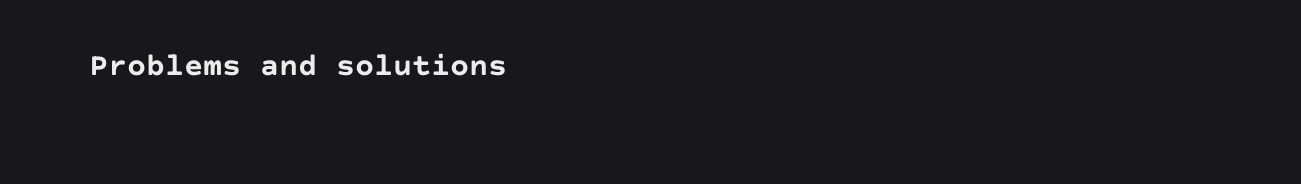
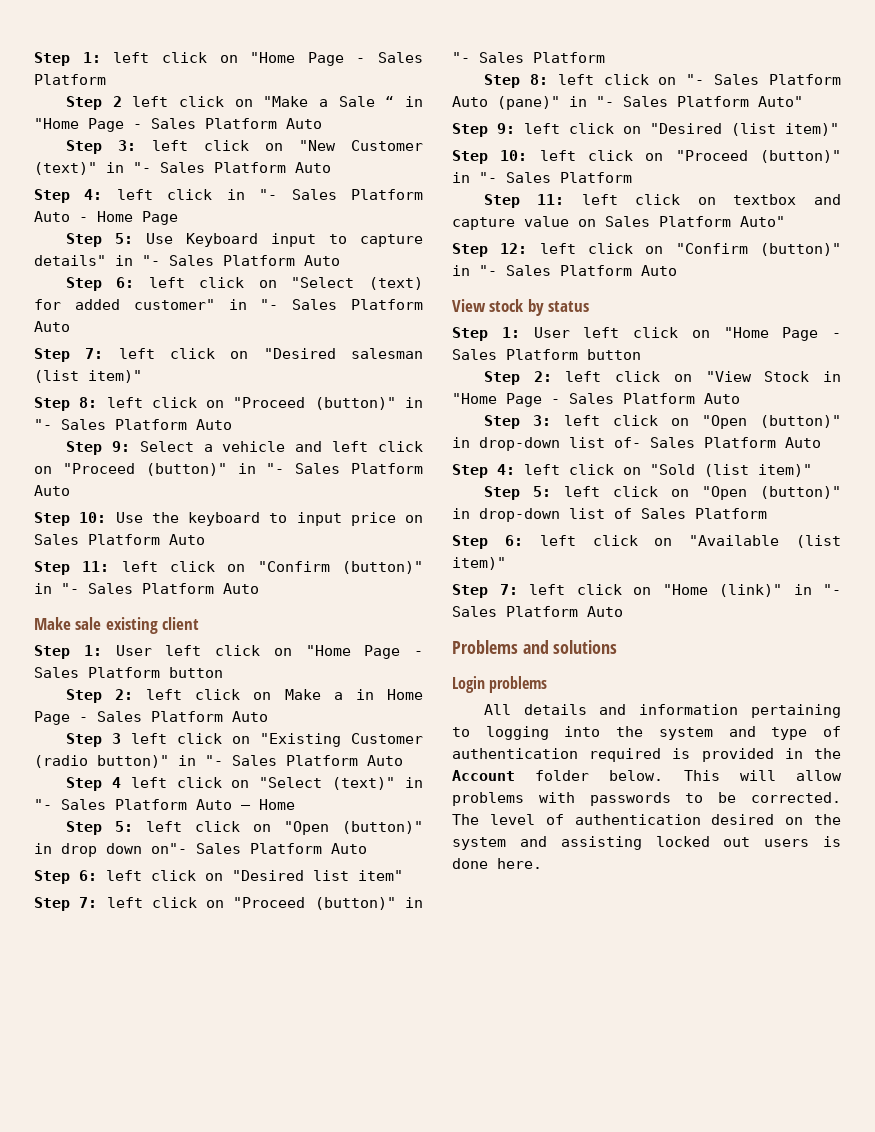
[89,53,507,76] Problems and solutions -> [34,52,423,66] [34,74,106,85] [65,96,424,110] [34,118,322,132] [65,140,423,154] [34,162,331,175] [34,189,423,203] [34,211,178,225] [65,233,423,247] [34,255,340,266] [65,277,423,291] [34,299,423,310] [34,321,70,332] [34,348,423,362] [34,370,142,383] [34,397,423,411] [34,419,232,430] [65,441,424,455] [34,463,423,476] [34,485,70,496] [34,512,423,526] [34,534,205,545] [34,561,423,575] [34,583,259,594] [34,617,200,634] [34,645,423,659] [34,667,223,678] [65,689,423,703] [34,711,268,725] [65,733,423,747] [34,755,403,768] [65,777,423,791] [34,799,295,810] [65,821,423,835] [34,843,367,857] [34,870,403,884] [34,897,423,911] [452,52,605,63] [483,74,841,88] [452,96,803,110] [452,123,839,137] [452,150,841,164] [452,172,632,183] [483,194,841,208] [452,216,785,230] [452,243,841,257] [452,265,677,276] [452,299,590,316] [452,327,841,341] [452,349,641,360] [483,371,841,385] [452,393,740,407] [483,415,841,429] [452,437,821,451] [452,464,812,478] [483,486,841,500] [452,508,767,522] [452,535,841,549] [452,557,506,570] [452,584,841,598] [452,606,623,617] [452,640,618,654] [452,676,548,693] [483,704,841,718] [452,726,841,740] [452,748,841,762] [452,770,842,781] [452,792,841,806] [452,814,841,825] [452,836,841,850] [452,858,542,869] Step 1: left click on "Home Page - Sales Platform // Step 2 left click on "Make a Sale “ in "Home Page - Sales Platform Auto // Step 3: left click on "New Customer (text)" in "- Sales Platform Auto // Step 4: left click in "- Sales Platform Auto - Home Page // Step 5: Use Keyboard input to capture details" in "- Sales Platform Auto // Step 6: left click on "Select (text) for added customer" in "- Sales Platform Auto // Step 7: left click on "Desired salesman (list item)" // Step 8: left click on "Proceed (button)" in "- Sales Platform Auto // Step 9: Select a vehicle and left click on "Proceed (button)" in "- Sales Platform Auto // Step 10: Use the keyboard to input price on Sales Platform Auto // Step 11: left click on "Confirm (button)" in "- Sales Platform Auto // Make sale existing client // Step 1: User left click on "Home Page - Sales Platform button // Step 2: left click on Make a in Home Page - Sales Platform Auto // Step 3 left click on "Existing Customer (radio button)" in "- Sales Platform Auto // Step 4 left click on "Select (text)" in "- Sales Platform Auto – Home // Step 5: left click on "Open (button)" in drop down on"- Sales Platform Auto // Step 6: left click on "Desired list item" // Step 7: left click on "Proceed (button)" in "- Sales Platform // Step 8: left click on "- Sales Platform Auto (pane)" in "- Sales Platform Auto" // Step 9: left click on "Desired (list item)" // Step 10: left click on "Proceed (button)" in "- Sales Platform // Step 11: left click on textbox and capture value on Sales Platform Auto" // Step 12: left click on "Confirm (button)" in "- Sales Platform Auto // View stock by status // Step 1: User left click on "Home Page - Sales Platform button // Step 2: left click on "View Stock in "Home Page - Sales Platform Auto // Step 3: left click on "Open (button)" in drop-down list of- Sales Platform Auto // Step 4: left click on "Sold (list item)" // Step 5: left click on "Open (button)" in drop-down list of Sales Platform // Step 6: left click on "Available (list item)" // Step 7: left click on "Home (link)" in "- Sales Platform Auto // Problems and solutions // Login problems // All details and information pertaining to logging into the system and type of authentication required is provided in the Account folder below. This will allow problems with passwords to be corrected. The level of authentication desired on the system and assisting locked out users is done here.

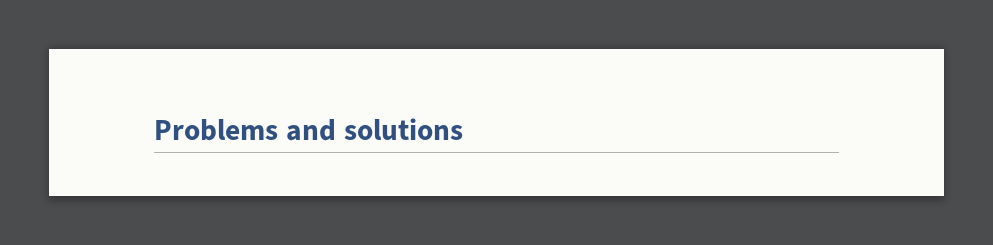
[34,52,423,66] [34,74,106,85] [65,96,424,110] [34,118,322,132] [65,140,423,154] [34,162,331,175] [34,189,423,203] [34,211,178,225] [65,233,423,247] [34,255,340,266] [65,277,423,291] [34,299,423,310] [34,321,70,332] [34,348,423,362] [34,370,142,383] [34,397,423,411] [34,419,232,430] [65,441,424,455] [34,463,423,476] [34,485,70,496] [34,512,423,526] [34,534,205,545] [34,561,423,575] [34,583,259,594] [34,617,200,634] [34,645,423,659] [34,667,223,678] [65,689,423,703] [34,711,268,725] [65,733,423,747] [34,755,403,768] [65,777,423,791] [34,799,295,810] [65,821,423,835] [34,843,367,857] [34,870,403,884] [34,897,423,911] [452,52,605,63] [483,74,841,88] [452,96,803,110] [452,123,839,137] [452,150,841,164] [452,172,632,183] [483,194,841,208] [452,216,785,230] [452,243,841,257] [452,265,677,276] [452,299,590,316] [452,327,841,341] [452,349,641,360] [483,371,841,385] [452,393,740,407] [483,415,841,429] [452,437,821,451] [452,464,812,478] [483,486,841,500] [452,508,767,522] [452,535,841,549] [452,557,506,570] [452,584,841,598] [452,606,623,617] [452,640,618,654] [452,676,548,693] [483,704,841,718] [452,726,841,740] [452,748,841,762] [452,770,842,781] [452,792,841,806] [452,814,841,825] [452,836,841,850] [452,858,542,869] Step 1: left click on "Home Page - Sales Platform // Step 2 left click on "Make a Sale “ in "Home Page - Sales Platform Auto // Step 3: left click on "New Customer (text)" in "- Sales Platform Auto // Step 4: left click in "- Sales Platform Auto - Home Page // Step 5: Use Keyboard input to capture details" in "- Sales Platform Auto // Step 6: left click on "Select (text) for added customer" in "- Sales Platform Auto // Step 7: left click on "Desired salesman (list item)" // Step 8: left click on "Proceed (button)" in "- Sales Platform Auto // Step 9: Select a vehicle and left click on "Proceed (button)" in "- Sales Platform Auto // Step 10: Use the keyboard to input price on Sales Platform Auto // Step 11: left click on "Confirm (button)" in "- Sales Platform Auto // Make sale existing client // Step 1: User left click on "Home Page - Sales Platform button // Step 2: left click on Make a in Home Page - Sales Platform Auto // Step 3 left click on "Existing Customer (radio button)" in "- Sales Platform Auto // Step 4 left click on "Select (text)" in "- Sales Platform Auto – Home // Step 5: left click on "Open (button)" in drop down on"- Sales Platform Auto // Step 6: left click on "Desired list item" // Step 7: left click on "Proceed (button)" in "- Sales Platform // Step 8: left click on "- Sales Platform Auto (pane)" in "- Sales Platform Auto" // Step 9: left click on "Desired (list item)" // Step 10: left click on "Proceed (button)" in "- Sales Platform // Step 11: left click on textbox and capture value on Sales Platform Auto" // Step 12: left click on "Confirm (button)" in "- Sales Platform Auto // View stock by status // Step 1: User left click on "Home Page - Sales Platform button // Step 2: left click on "View Stock in "Home Page - Sales Platform Auto // Step 3: left click on "Open (button)" in drop-down list of- Sales Platform Auto // Step 4: left click on "Sold (list item)" // Step 5: left click on "Open (button)" in drop-down list of Sales Platform // Step 6: left click on "Available (list item)" // Step 7: left click on "Home (link)" in "- Sales Platform Auto // Problems and solutions // Login problems // All details and information pertaining to logging into the system and type of authentication required is provided in the Account folder below. This will allow problems with passwords to be corrected. The level of authentication desired on the system and assisting locked out users is done here. -> [154,118,463,141] Problems and solutions

